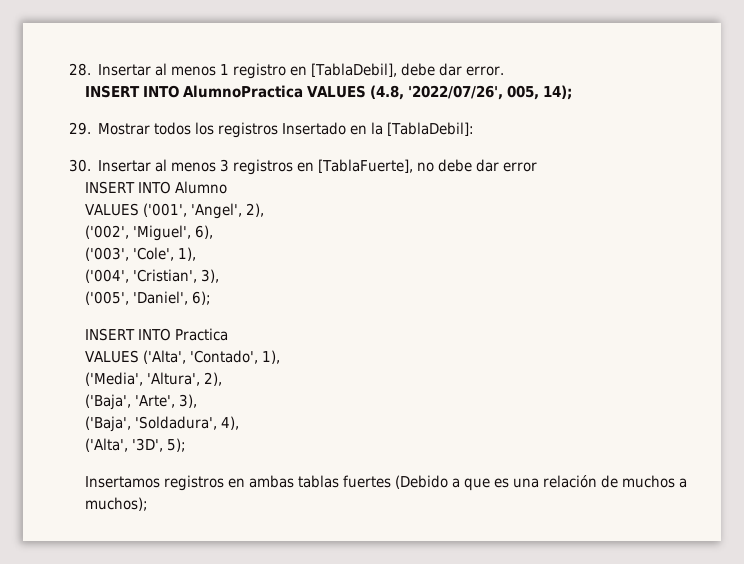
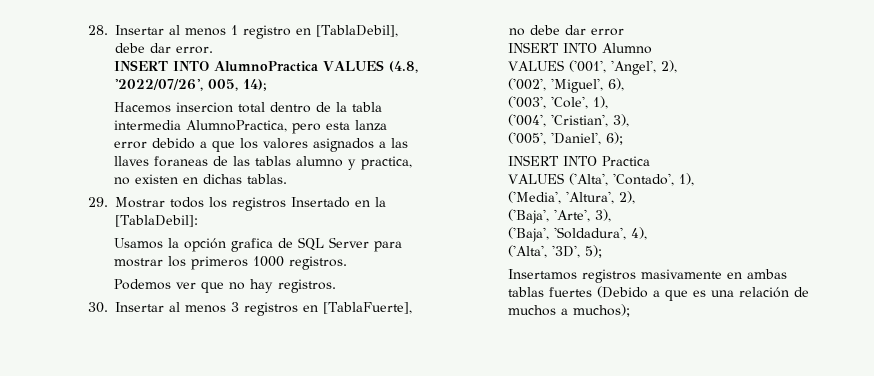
(573, 92) none -> [113,102,382,113] [113,120,387,134] [113,138,408,152] [113,156,412,170] [113,174,287,185] // Hacemos insercion total dentro de la tabla intermedia AlumnoPractica, pero esta lanza error debido a que los valores asignados a las llaves foraneas de las tablas alumno y practica, no existen en dichas tablas.
(475, 129) none -> [113,237,402,252] [113,256,347,270] [113,279,336,293] // Usamos la opción grafica de SQL Server para mostrar los primeros 1000 registros. // Podemos ver que no hay registros.
(225, 483) none -> [640,269,722,279] masivamente

